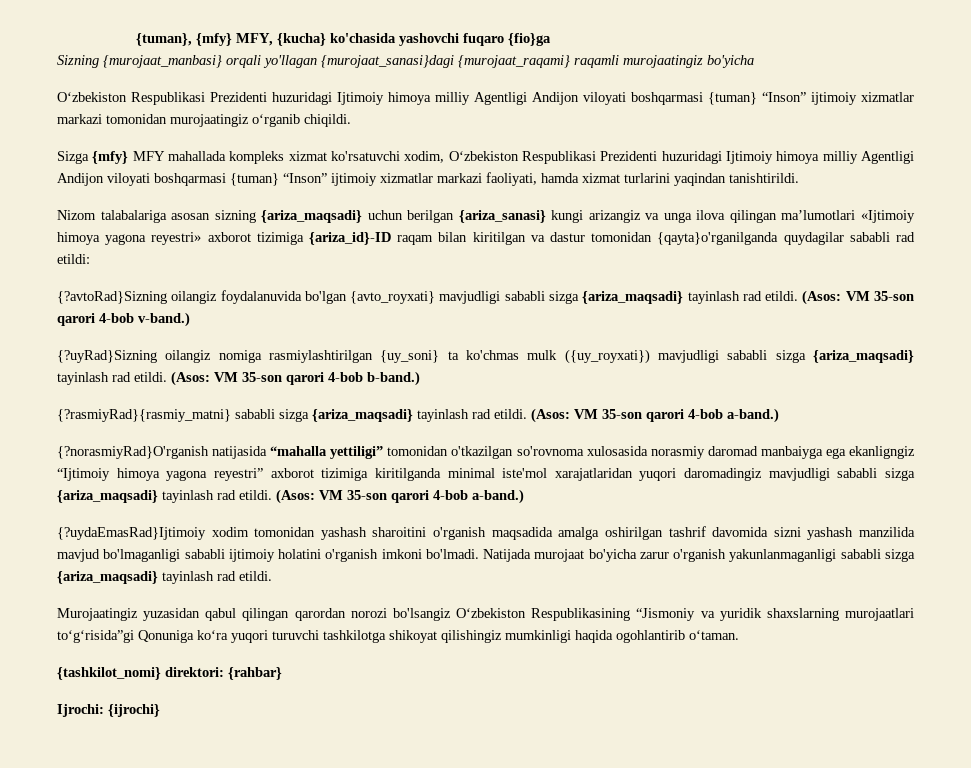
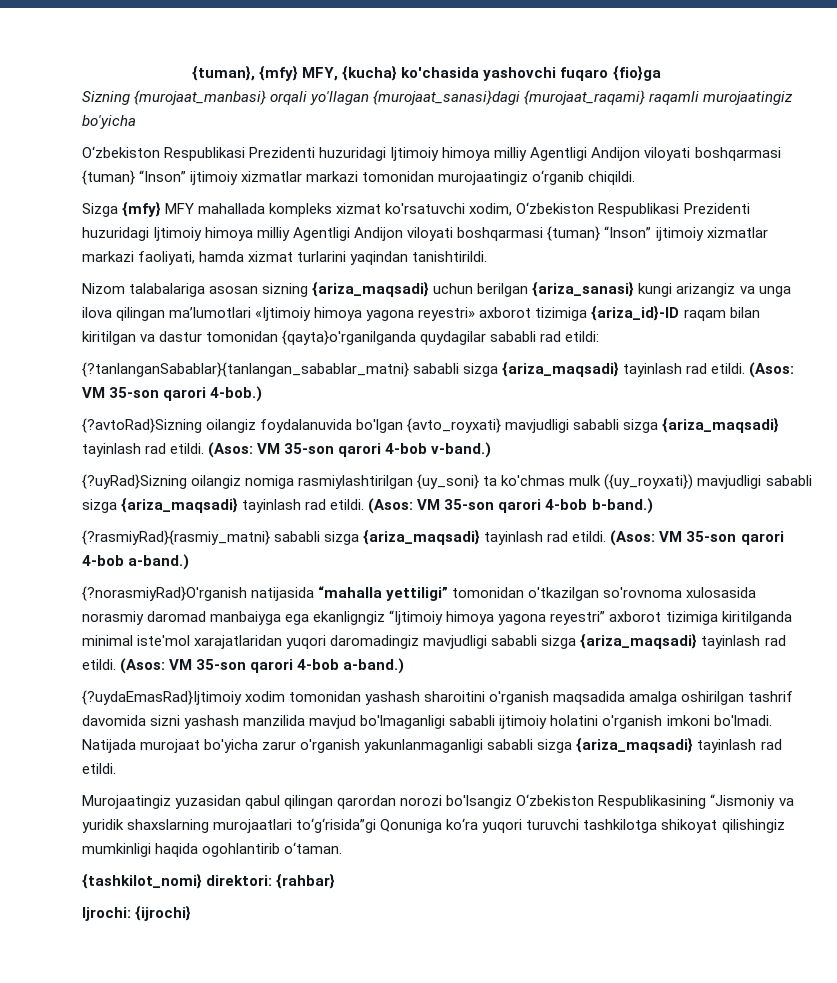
(90, 259) none -> [82,361,795,378] [82,386,263,402] // {?tanlanganSabablar}{tanlangan_sabablar_matni} sababli sizga {ariza_maqsadi} tayinlash rad etildi. (Asos: VM 35-son qarori 4-bob.)

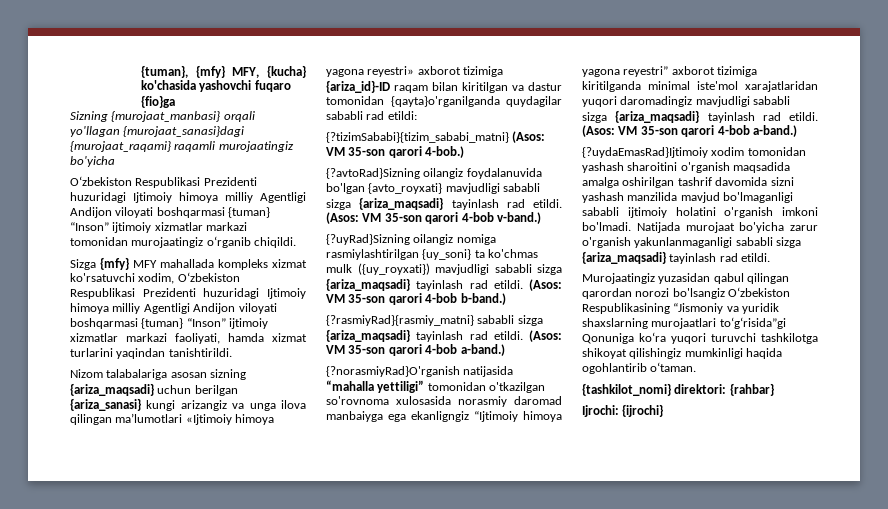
[82,361,746,377] {?tanlanganSabablar}{tanlangan_sabablar_matni} sababli sizga {ariza_maqsadi} tayinlash rad etildi. -> [326,132,509,143] {?tizimSababi}{tizim_sababi_matni}

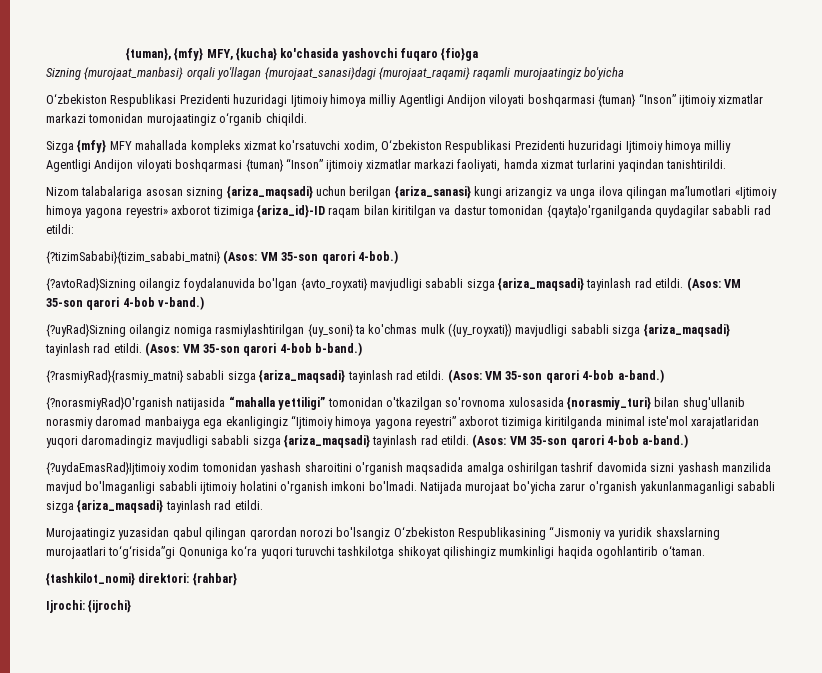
(451, 400) none -> [567,396,745,410] {norasmiy_turi} bilan shug'ullanib
[411,411,469,422] ekanligngiz -> [225,416,288,429] ekanligingiz

